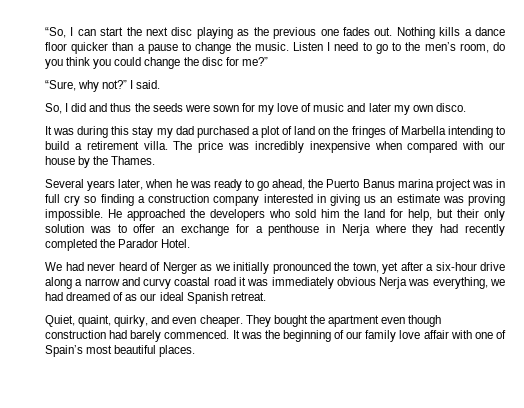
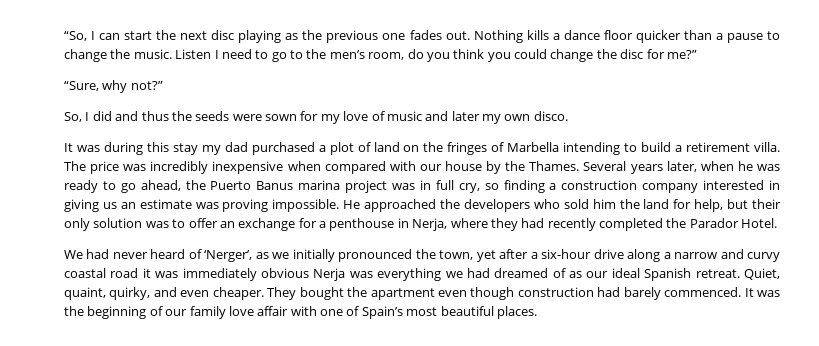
[130,80,161,89] I said. -> (163, 85) none
(156, 160) // -> (580, 166) none
[64,195,81,206] cry -> [458,183,480,193] cry,
[341,224,370,236] Nerja -> [412,218,448,231] Nerja,
[162,262,197,274] Nerger -> [204,250,253,262] ‘Nerger’,
[432,277,488,289] everything, -> [377,268,442,281] everything
(266, 296) // -> (740, 273) none

